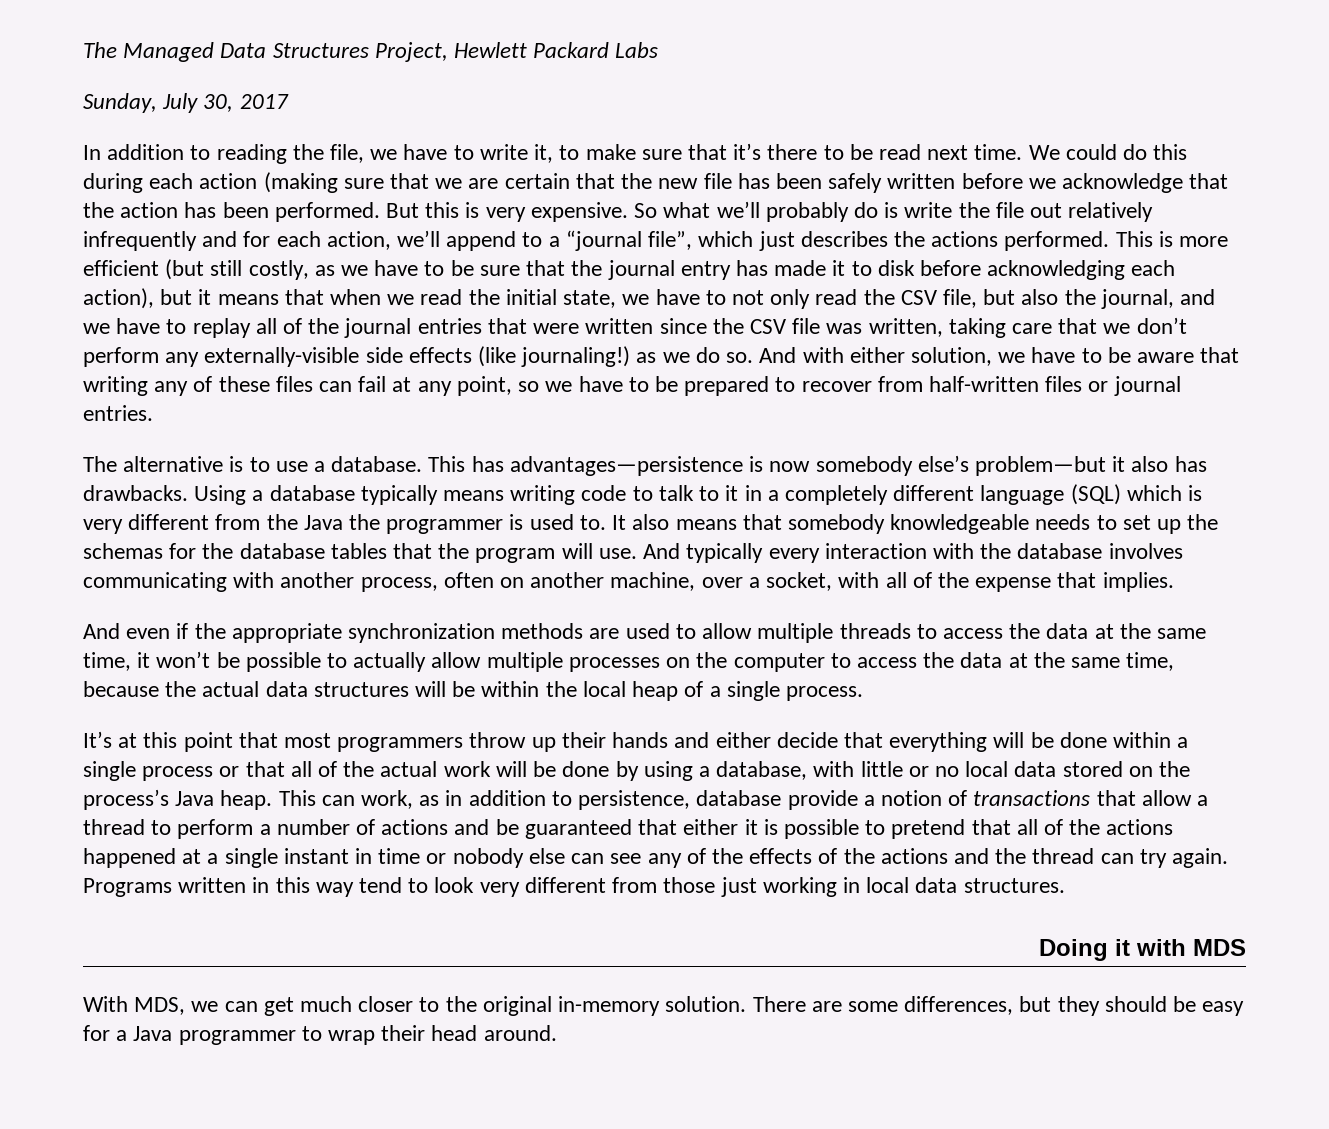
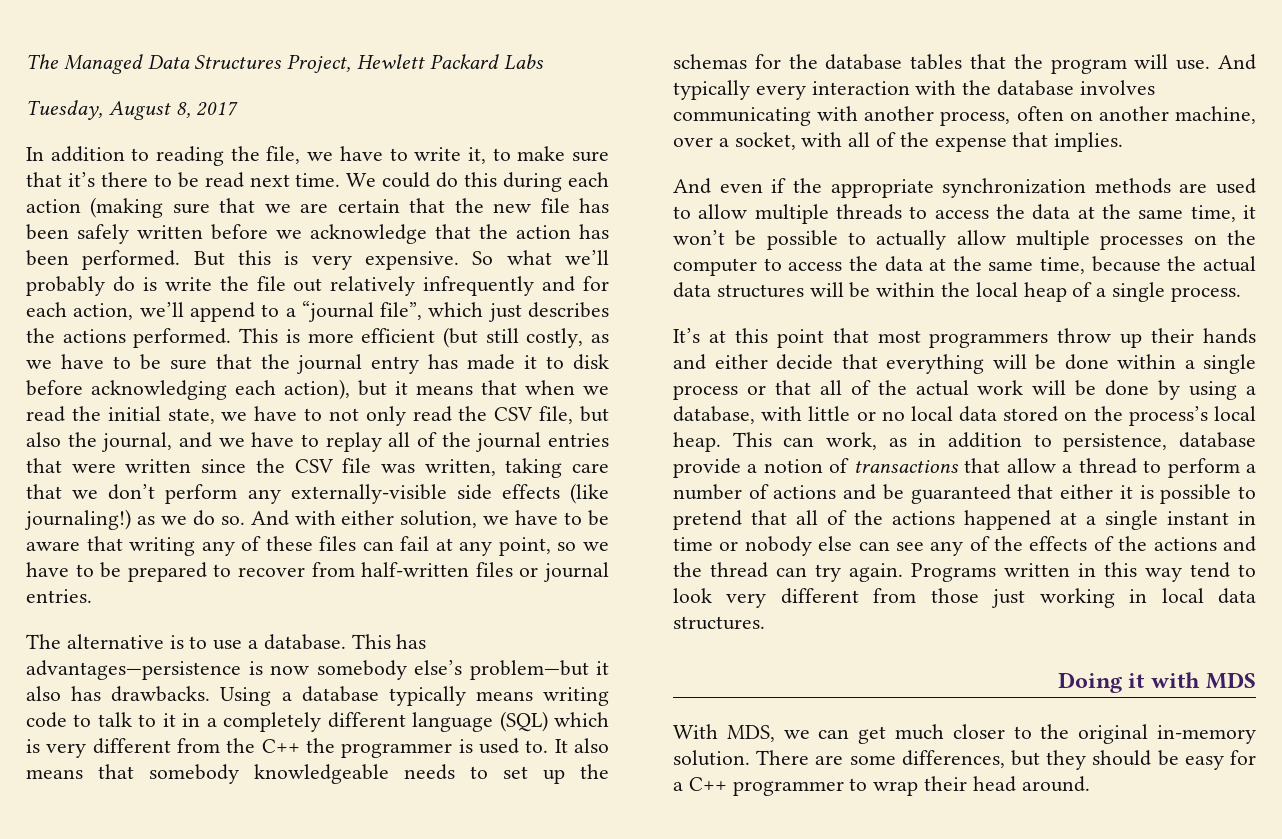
[83,93,234,113] Sunday, July 30, -> [26,100,191,120] Tuesday, August 8,
[303,515,343,530] Java -> [261,739,300,753] C++
[175,791,215,806] Java -> [1214,406,1256,421] local
[133,1026,173,1041] Java -> [688,777,727,791] C++

